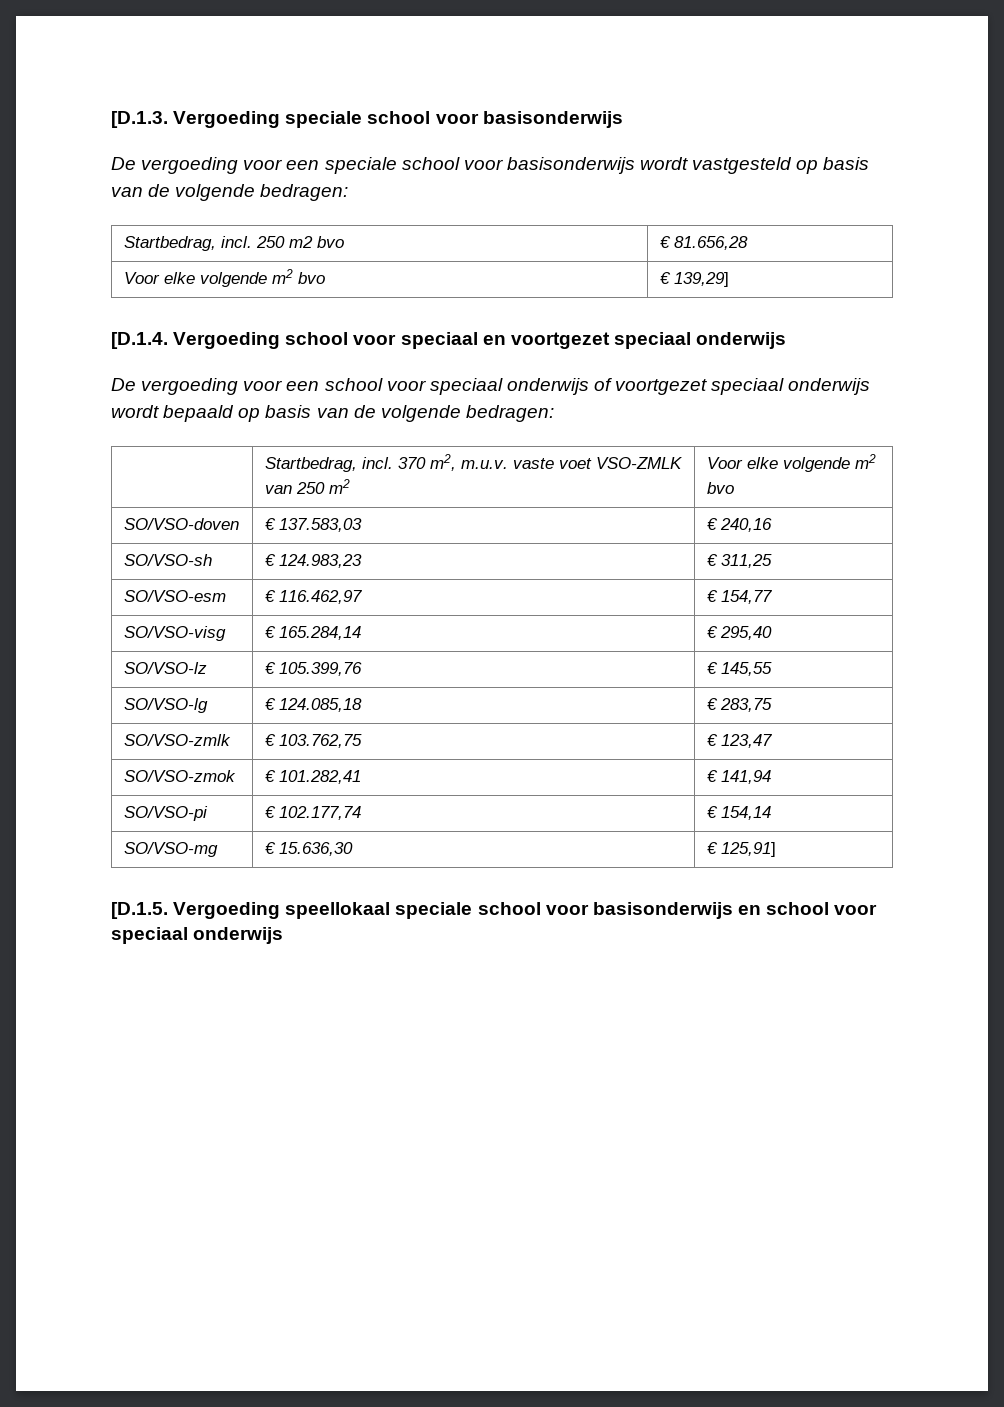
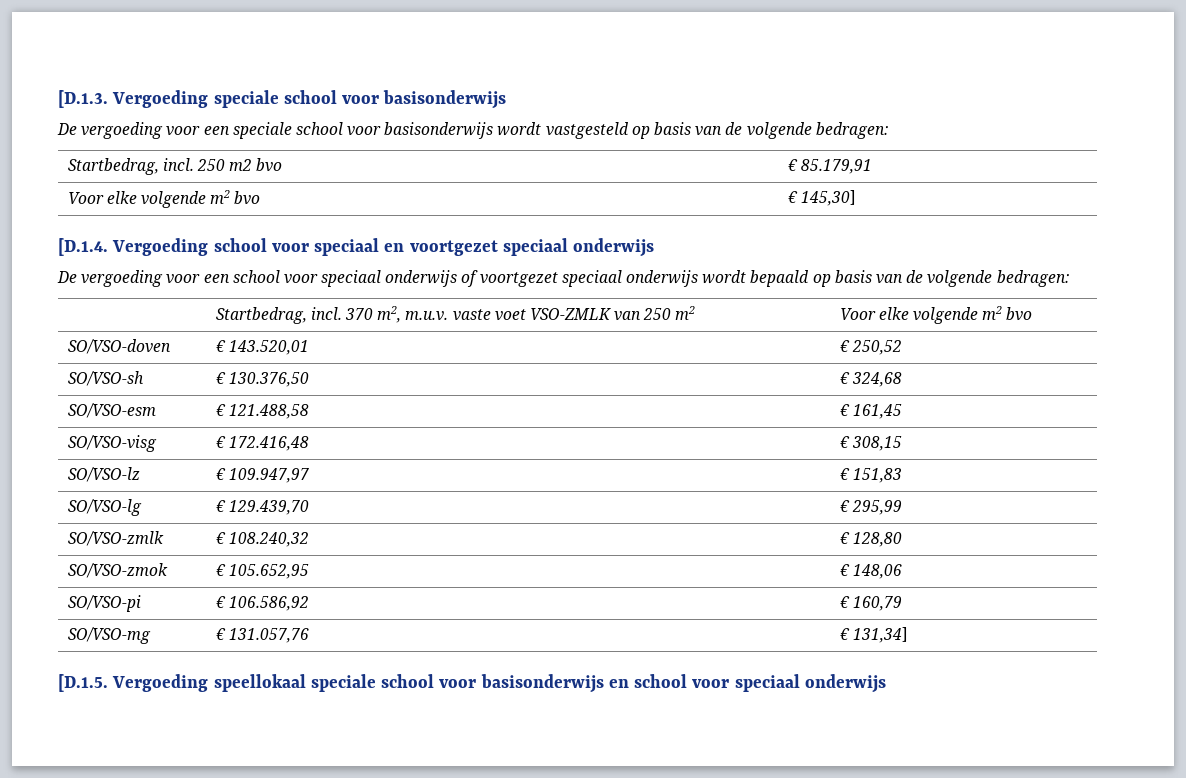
[673,236,748,250] 81.656,28 -> [800,159,872,174] 85.179,91
[673,272,729,287] 139,29] -> [800,190,856,206] 145,30]
[278,518,362,532] [706,518,772,532] 137.583,03 | € 240,16 -> [228,340,309,355] [839,340,902,355] 143.520,01 | € 250,52
[278,554,362,568] [706,554,772,568] 124.983,23 | € 311,25 -> [228,372,309,387] [839,372,902,387] 130.376,50 | € 324,68
[278,590,362,604] [706,590,772,604] 116.462,97 | € 154,77 -> [228,404,309,419] [839,404,902,419] 121.488,58 | € 161,45
[278,626,361,640] [706,626,772,640] 165.284,14 | € 295,40 -> [228,436,309,451] [839,436,902,451] 172.416,48 | € 308,15
[278,662,362,676] [706,662,772,676] 105.399,76 | € 145,55 -> [228,468,309,483] [839,468,902,483] 109.947,97 | € 151,83
[278,698,362,712] [706,698,772,712] 124.085,18 | € 283,75 -> [228,500,309,515] [839,500,902,515] 129.439,70 | € 295,99
[278,734,362,748] [706,734,772,748] 103.762,75 | € 123,47 -> [228,532,309,547] [839,532,902,547] 108.240,32 | € 128,80
[278,770,361,784] [706,770,771,784] 101.282,41 | € 141,94 -> [228,564,309,579] [839,564,902,579] 105.652,95 | € 148,06
[278,806,361,820] [706,806,771,820] 102.177,74 | € 154,14 -> [228,596,309,611] [839,596,902,611] 106.586,92 | € 160,79
[278,842,353,856] [706,842,776,857] 15.636,30 | € 125,91] -> [228,628,309,643] [839,627,908,643] 131.057,76 | € 131,34]

